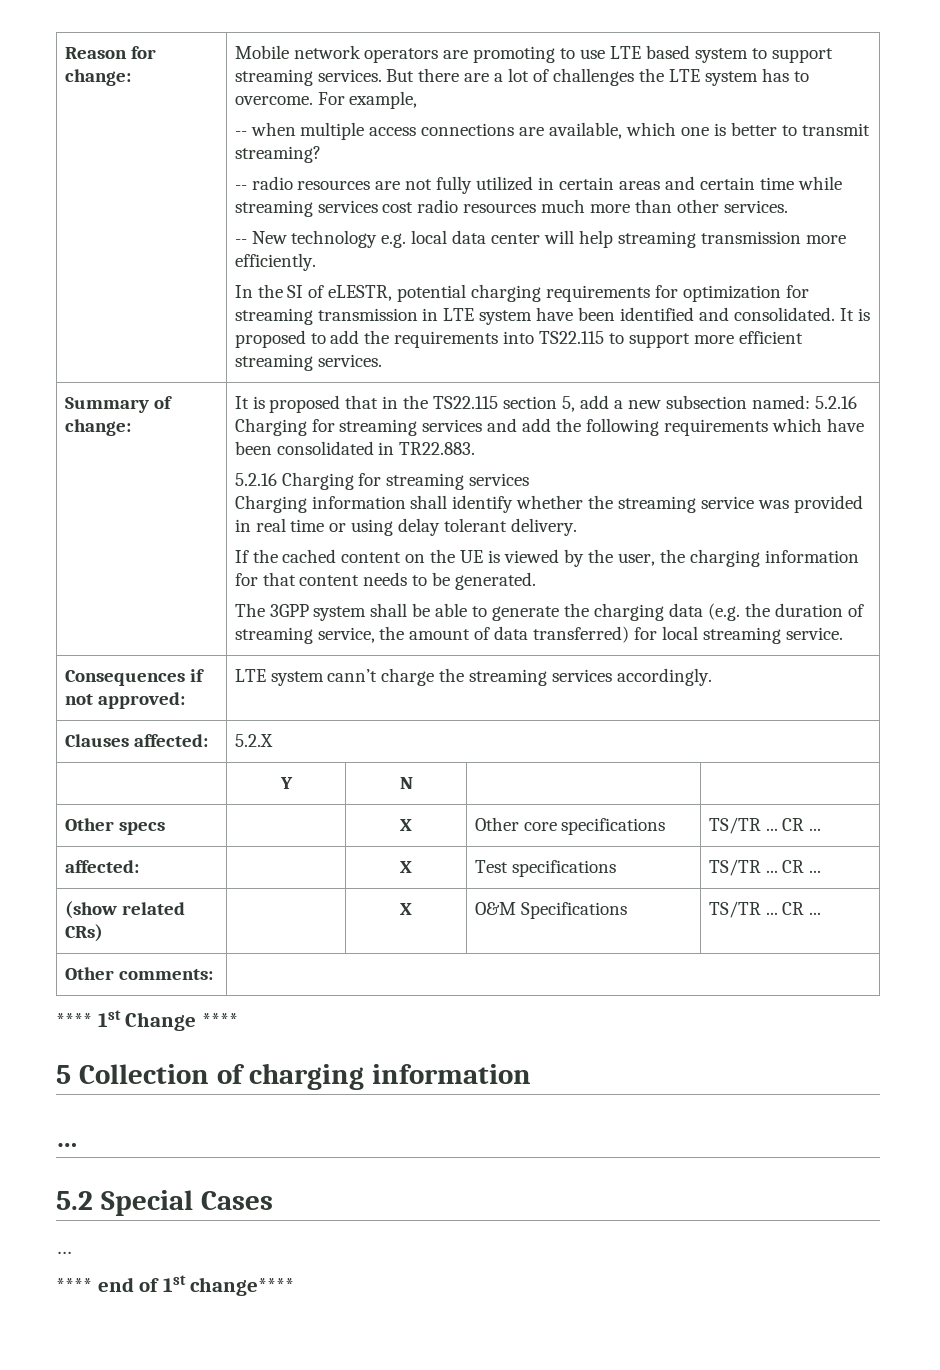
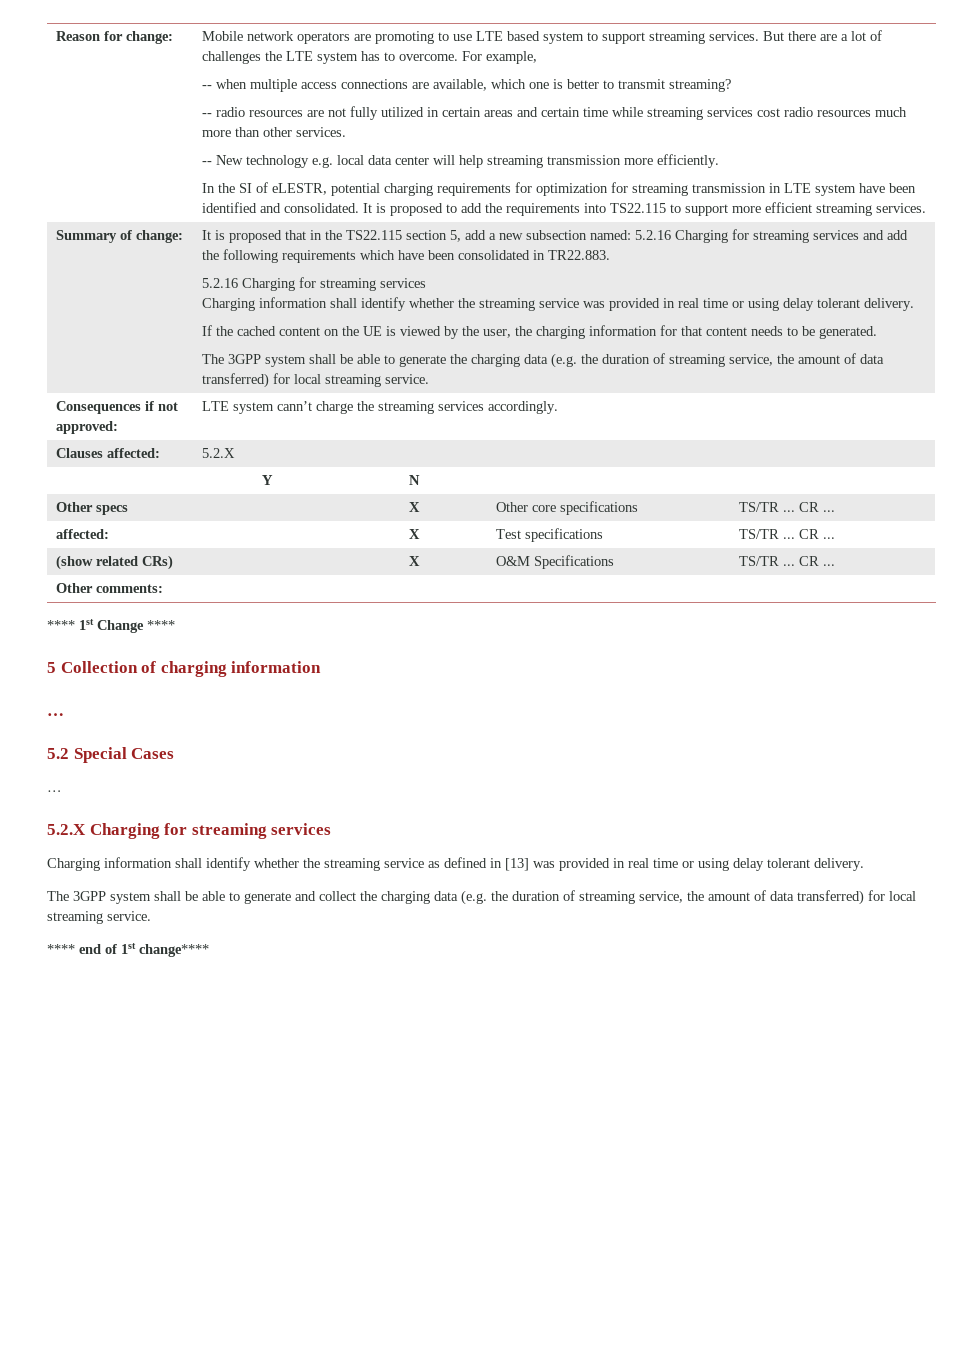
(72, 1252) none -> [47,823,332,839] [47,857,864,871] [47,890,916,905] [47,911,151,924] // 5.2.X Charging for streaming services // Charging information shall identify whether the streaming service as defined in [13] was provided in real time or using delay tolerant delivery. // The 3GPP system shall be able to generate and collect the charging data (e.g. the duration of streaming service, the amount of data transferred) for local streaming service.

